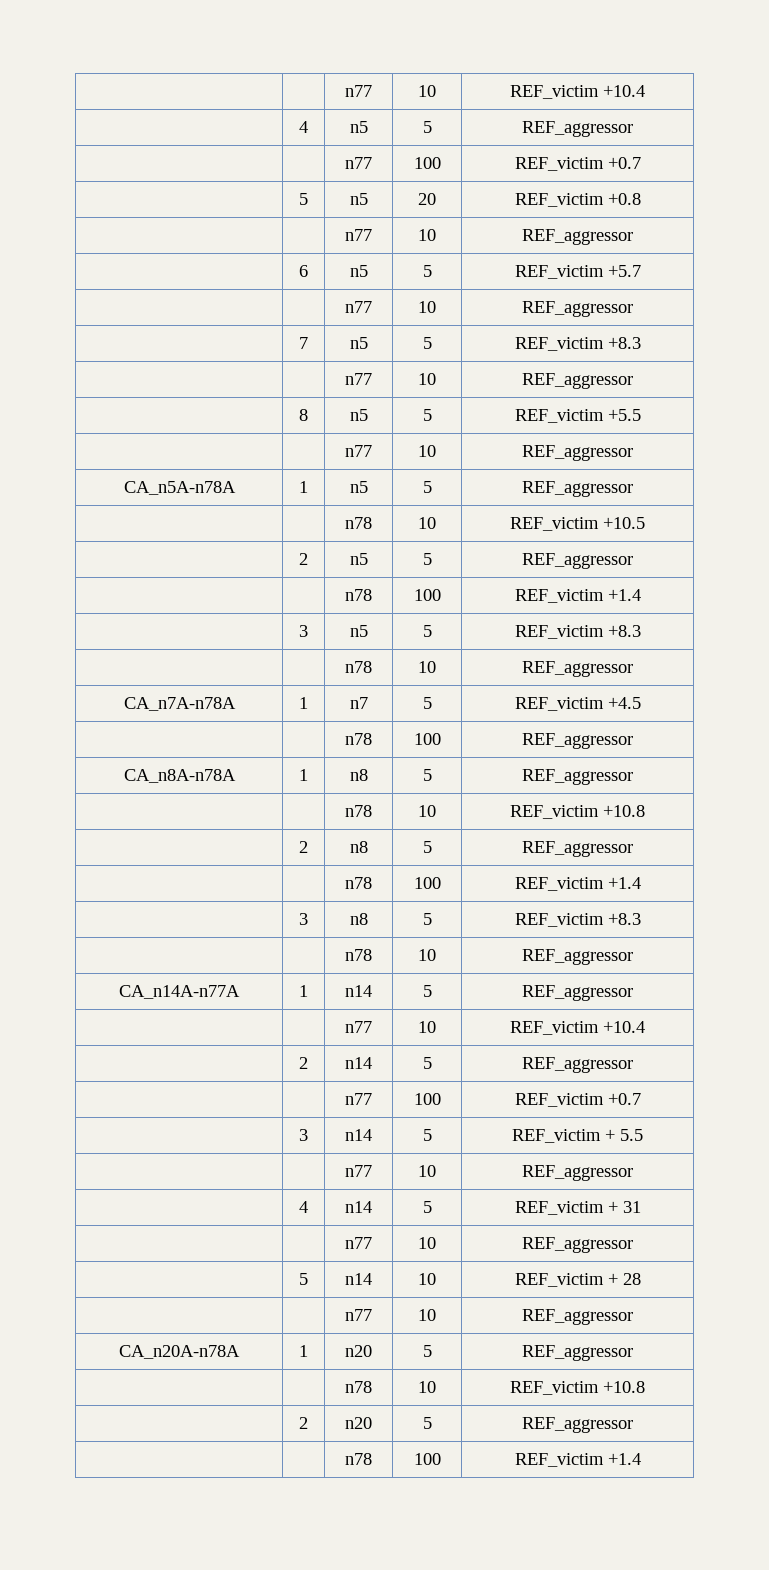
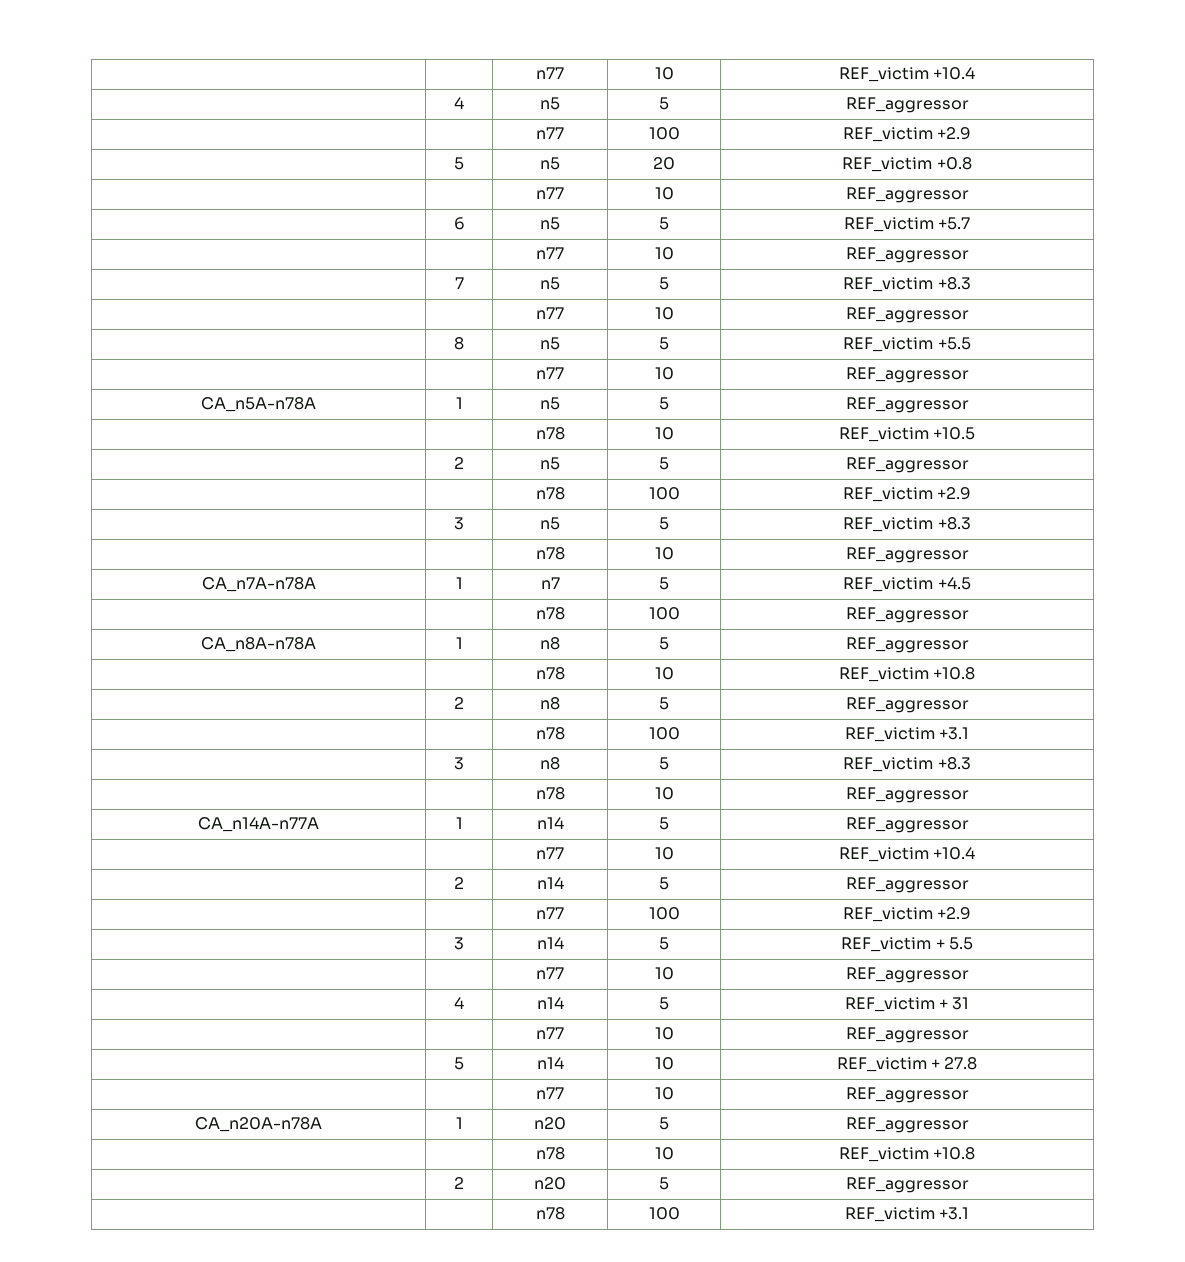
[607,157,641,169] +0.7 -> [937,127,972,140] +2.9
[607,589,641,601] +1.4 -> [937,487,972,500] +2.9
[607,877,641,889] +1.4 -> [939,727,970,740] +3.1
[607,1093,641,1105] +0.7 -> [937,907,972,920] +2.9
[622,1273,641,1285] 28 -> [944,1057,978,1070] 27.8
[607,1453,641,1465] +1.4 -> [939,1207,970,1220] +3.1

